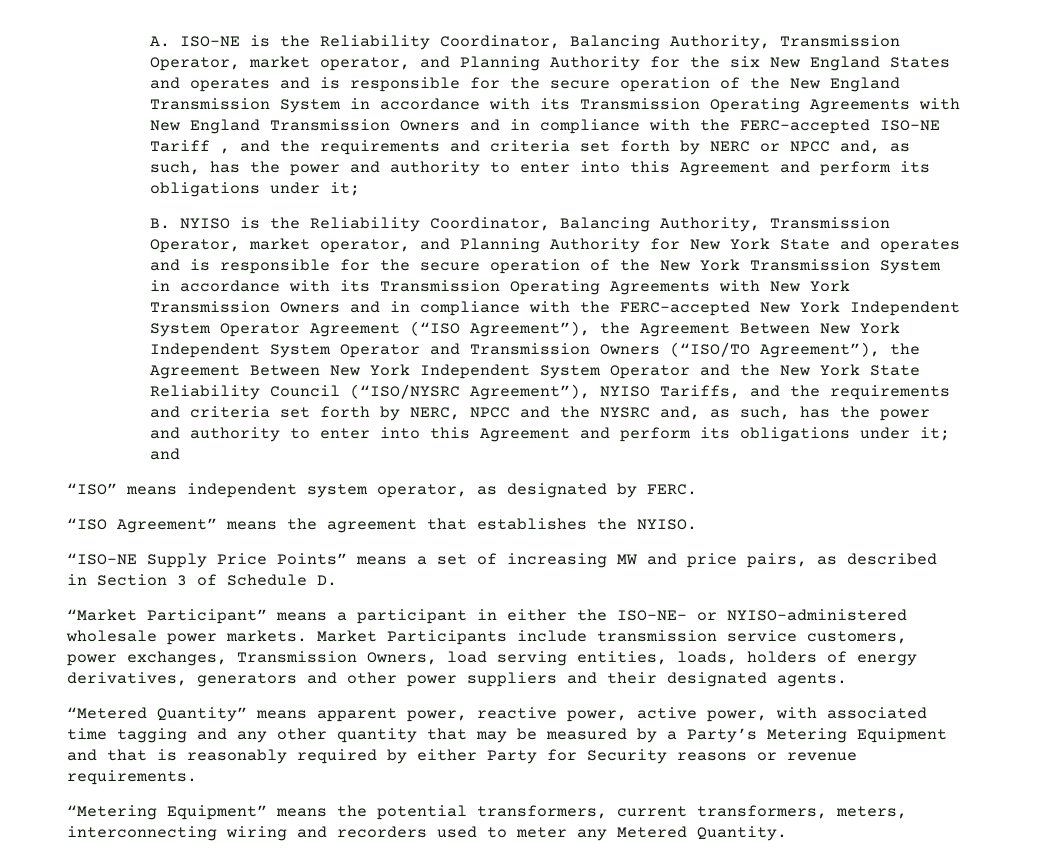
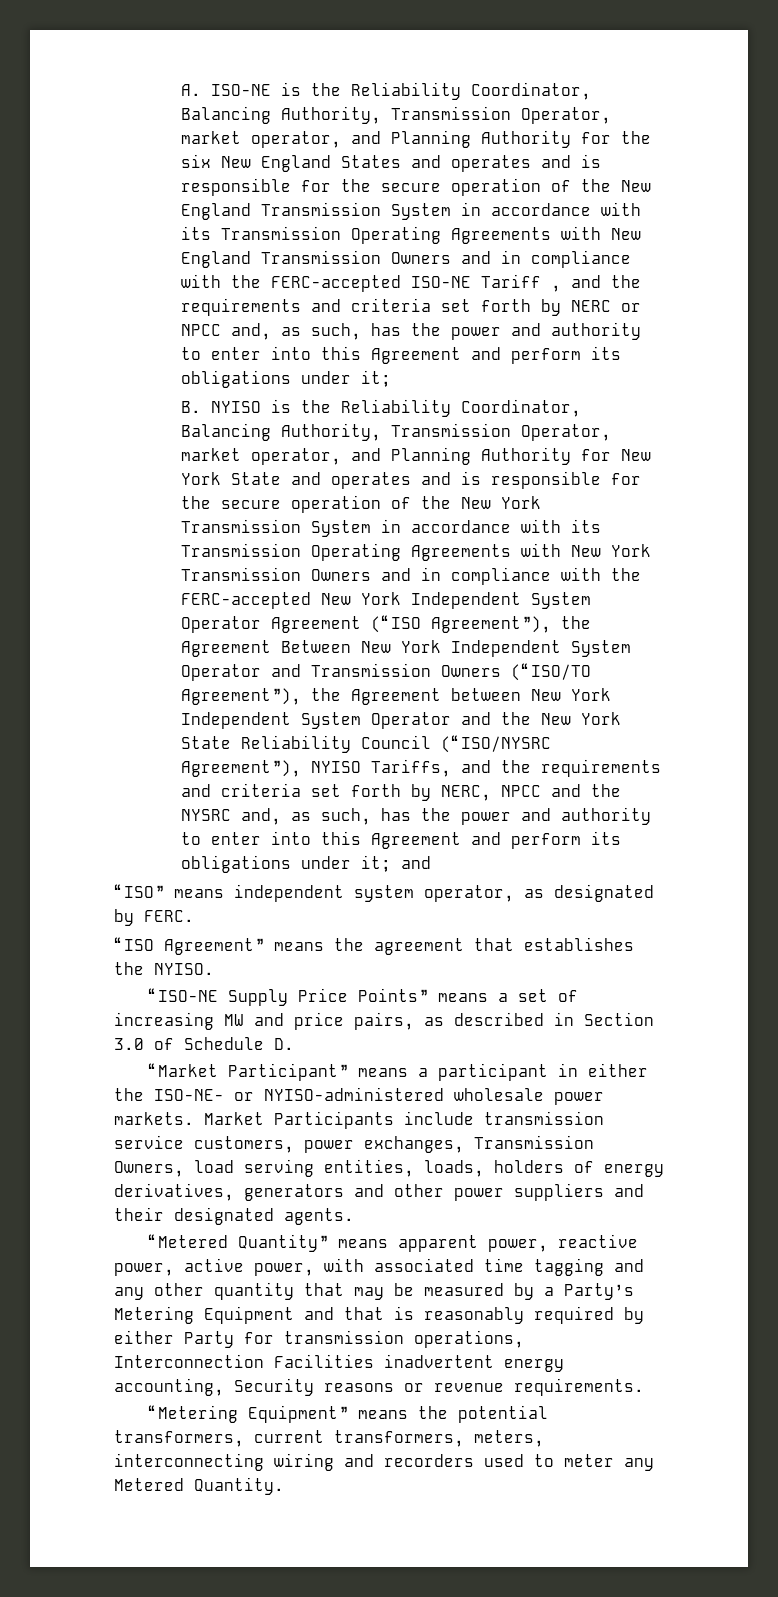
[249,365,320,376] Between -> [451,688,522,701] between
[177,575,187,586] 3 -> [114,1038,144,1050] 3.0
(577, 755) none -> [284,1330,524,1348] [114,1354,564,1372] [114,1378,224,1396] transmission operations, Interconnection Facilities inadvertent energy accounting,

